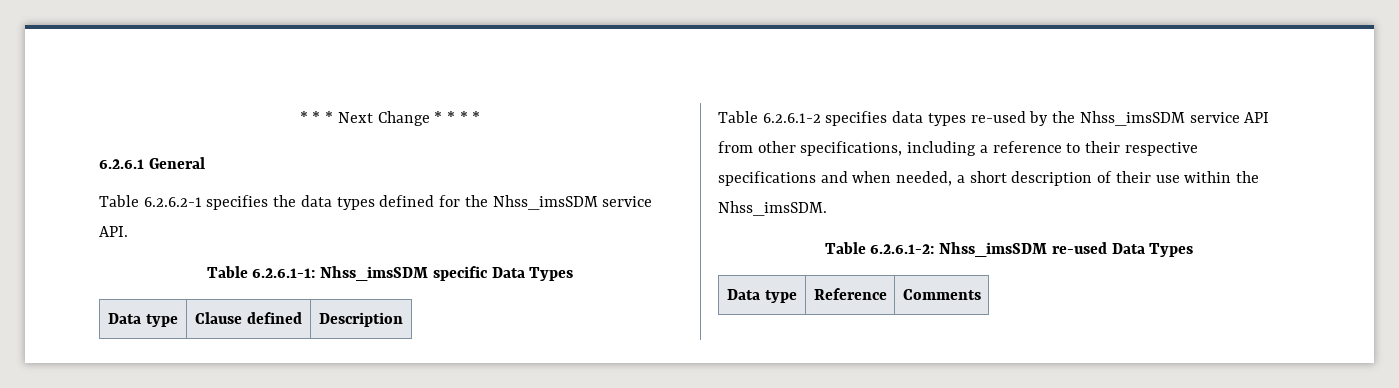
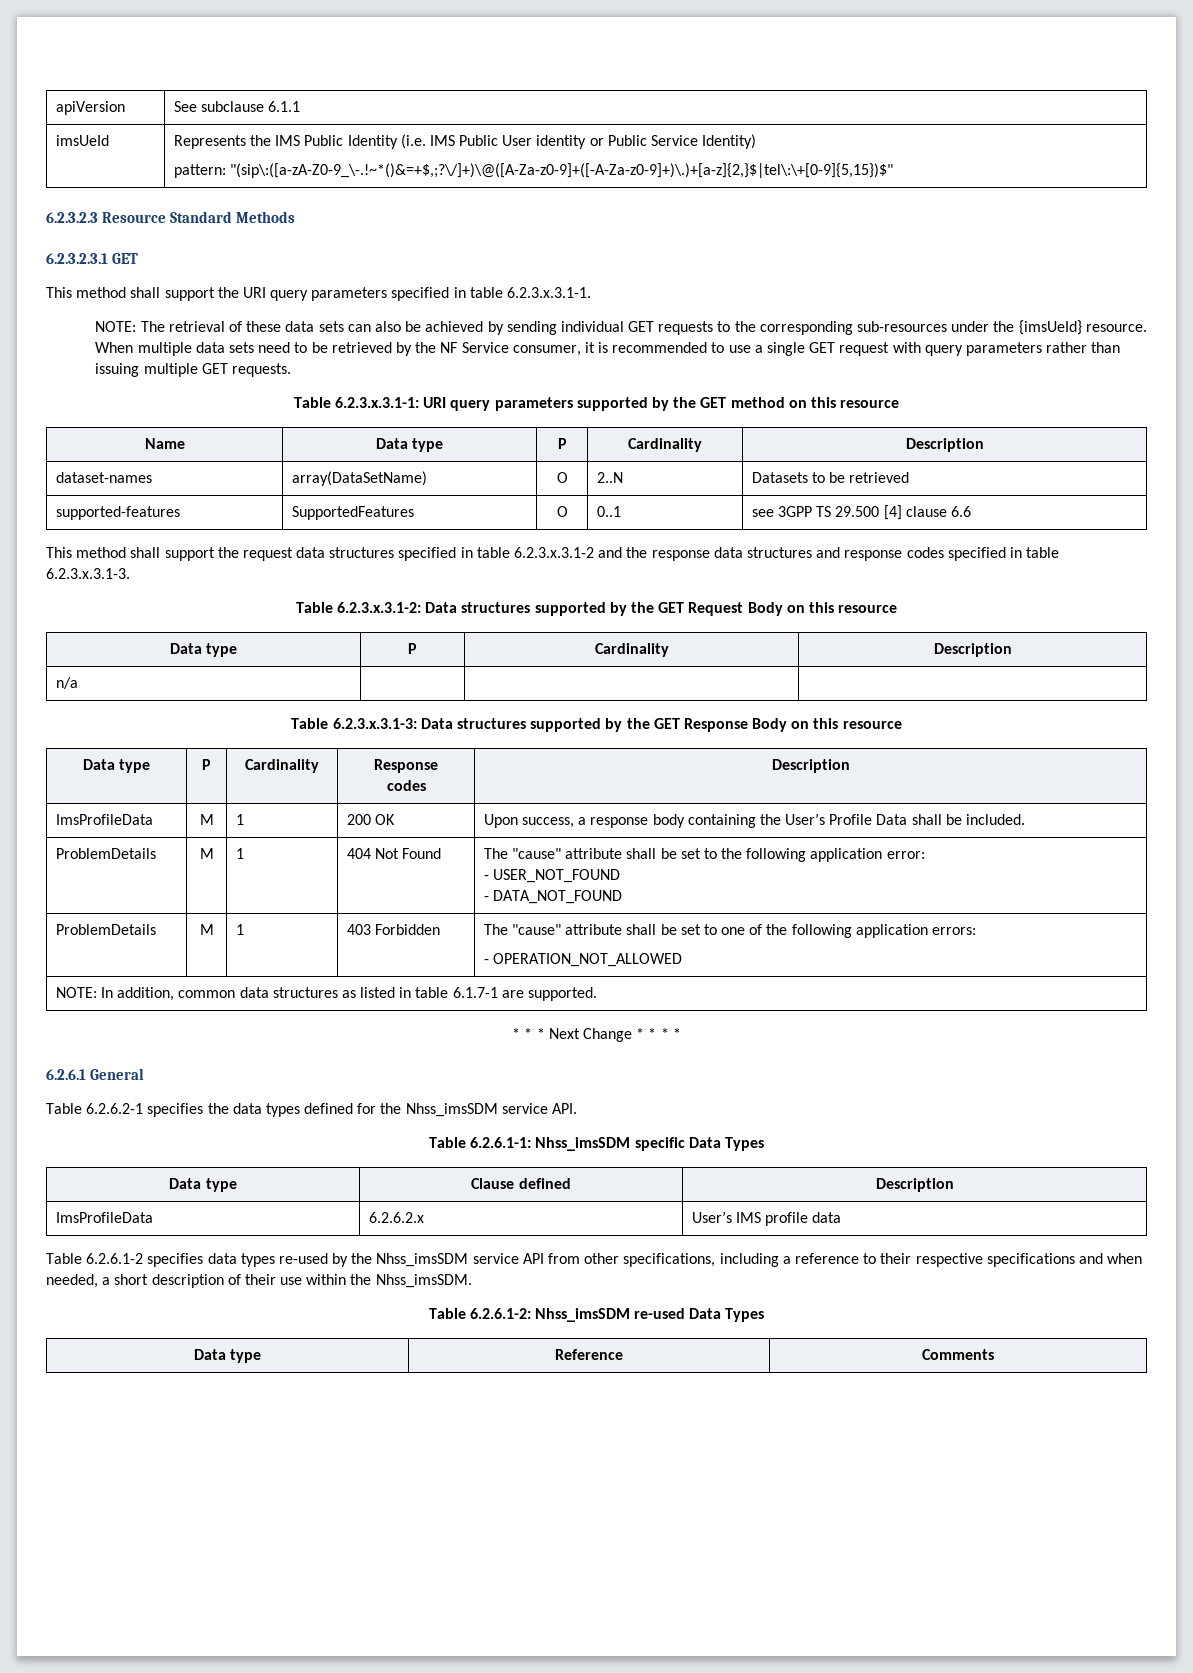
(299, 117) none -> [55,101,125,115] [173,101,301,112] [55,135,109,146] [173,134,757,149] [173,163,894,178] [46,211,296,223] [46,253,139,264] [46,287,592,301] [95,320,1147,335] [95,342,1121,356] [95,363,292,377] [293,397,900,411] [144,438,185,449] [375,438,444,452] [557,438,567,449] [628,438,702,452] [905,438,984,452] [55,472,152,483] [291,471,427,486] [556,472,568,483] [596,472,623,483] [751,472,910,483] [55,506,180,520] [291,506,414,520] [556,506,568,517] [596,506,621,517] [751,505,971,520] [46,547,1060,561] [46,568,130,579] [295,602,898,616] [169,643,238,657] [408,643,417,654] [594,643,669,657] [933,643,1012,657] [55,677,78,689] [291,718,902,732] [82,759,151,773] [202,759,211,770] [245,759,319,773] [374,759,438,773] [386,780,426,791] [771,759,850,773] [55,814,153,825] [199,814,214,825] [235,814,244,825] [346,814,396,825] [483,813,1026,828] [55,848,156,859] [199,848,214,859] [235,848,244,859] [346,848,442,859] [483,848,925,862] [483,869,621,883] [483,890,623,904] [55,924,156,935] [199,924,214,935] [235,924,244,935] [346,924,441,935] [483,924,977,938] [483,953,683,967] [55,987,598,1001] apiVersion | See subclause 6.1.1 // imsUeId | Represents the IMS Public Identity (i.e. IMS Public User identity or Public Service Identity) // pattern: "(sip\:([a-zA-Z0-9_\-.!~*()&=+$,;?\/]+)\@([A-Za-z0-9]+([-A-Za-z0-9]+)\.)+[a-z]{2,}$|tel\:\+[0-9]{5,15})$" // 6.2.3.2.3 Resource Standard Methods // 6.2.3.2.3.1 GET // This method shall support the URI query parameters specified in table 6.2.3.x.3.1-1. // NOTE: The retrieval of these data sets can also be achieved by sending individual GET requests to the corresponding sub-resources under the {imsUeId} resource. When multiple data sets need to be retrieved by the NF Service consumer, it is recommended to use a single GET request with query parameters rather than issuing multiple GET requests. // Table 6.2.3.x.3.1-1: URI query parameters supported by the GET method on this resource // Name | Data type | P | Cardinality | Description // dataset-names | array(DataSetName) | O | 2..N | Datasets to be retrieved // supported-features | SupportedFeatures | O | 0..1 | see 3GPP TS 29.500 [4] clause 6.6 // This method shall support the request data structures specified in table 6.2.3.x.3.1-2 and the response data structures and response codes specified in table 6.2.3.x.3.1-3. // Table 6.2.3.x.3.1-2: Data structures supported by the GET Request Body on this resource // Data type | P | Cardinality | Description // n/a | | | // Table 6.2.3.x.3.1-3: Data structures supported by the GET Response Body on this resource // Data type | P | Cardinality | Response // codes | Description // ImsProfileData | M | 1 | 200 OK | Upon success, a response body containing the User’s Profile Data shall be included. // ProblemDetails | M | 1 | 404 Not Found | The "cause" attribute shall be set to the following application error: // - USER_NOT_FOUND // - DATA_NOT_FOUND // ProblemDetails | M | 1 | 403 Forbidden | The "cause" attribute shall be set to one of the following application errors: // - OPERATION_NOT_ALLOWED // NOTE: In addition, common data structures as listed in table 6.1.7-1 are supported. //
(403, 319) none -> [55,1212,153,1223] [368,1212,424,1223] [691,1211,842,1226] // ImsProfileData | 6.2.6.2.x | User’s IMS profile data

